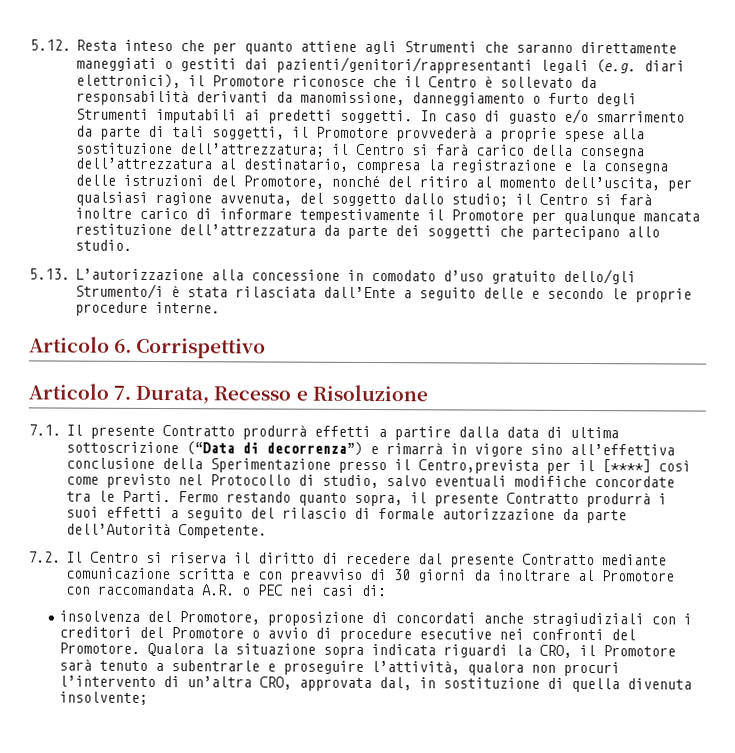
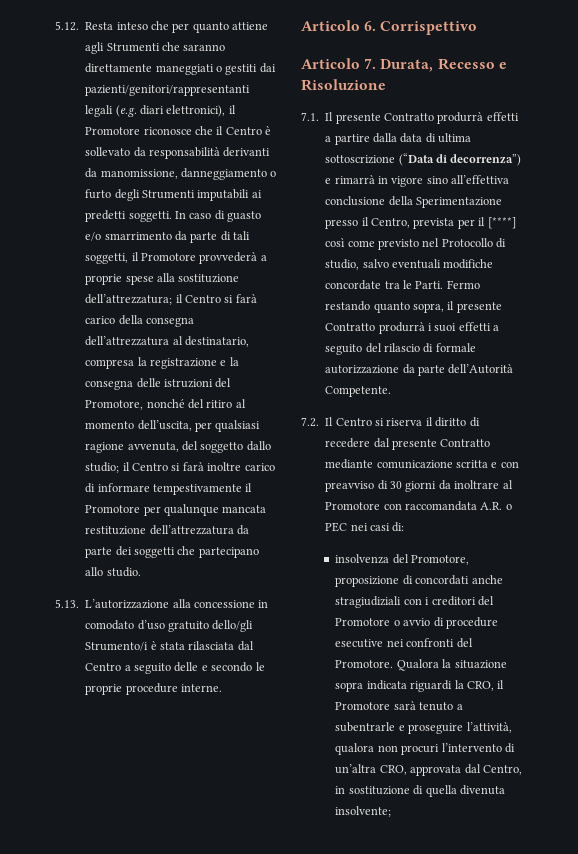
[323,286,396,299] dall’Ente -> [237,641,254,651] [85,663,122,671] dal Centro
[418,459,539,474] Centro,prevista -> [371,218,455,229] Centro, prevista
[378,677,412,691] dal, -> [464,764,522,775] dal Centro,

